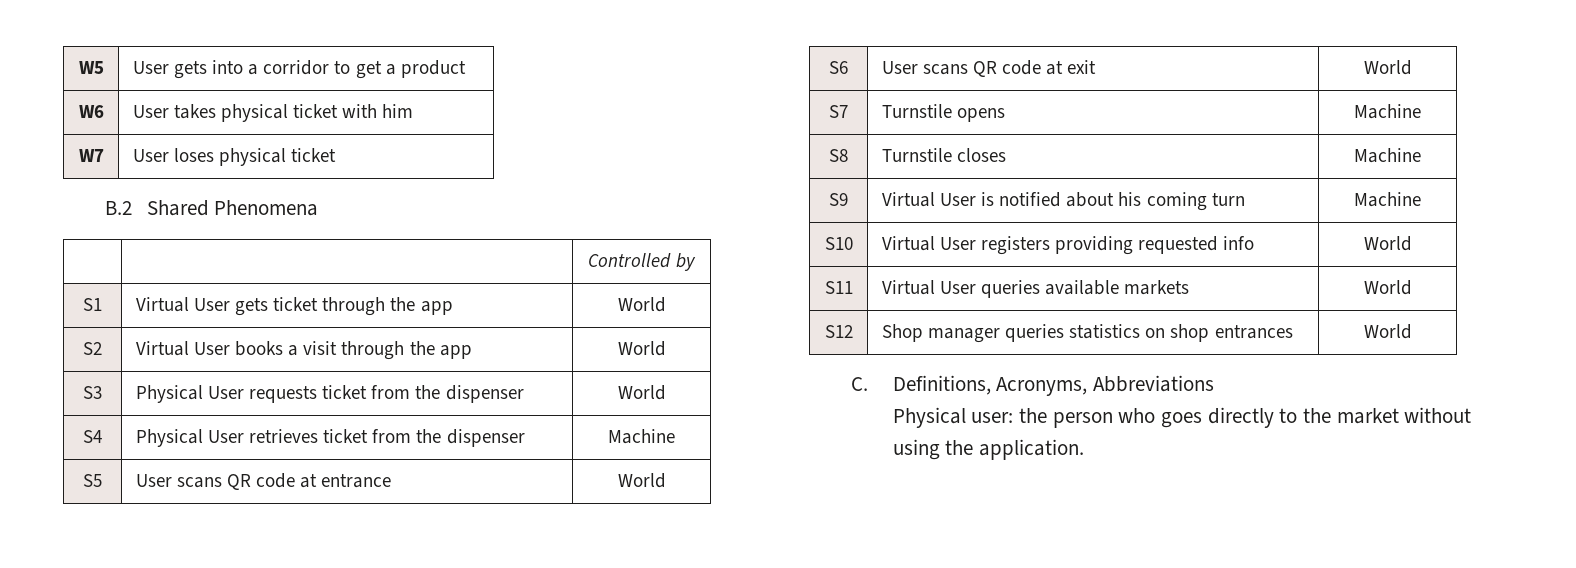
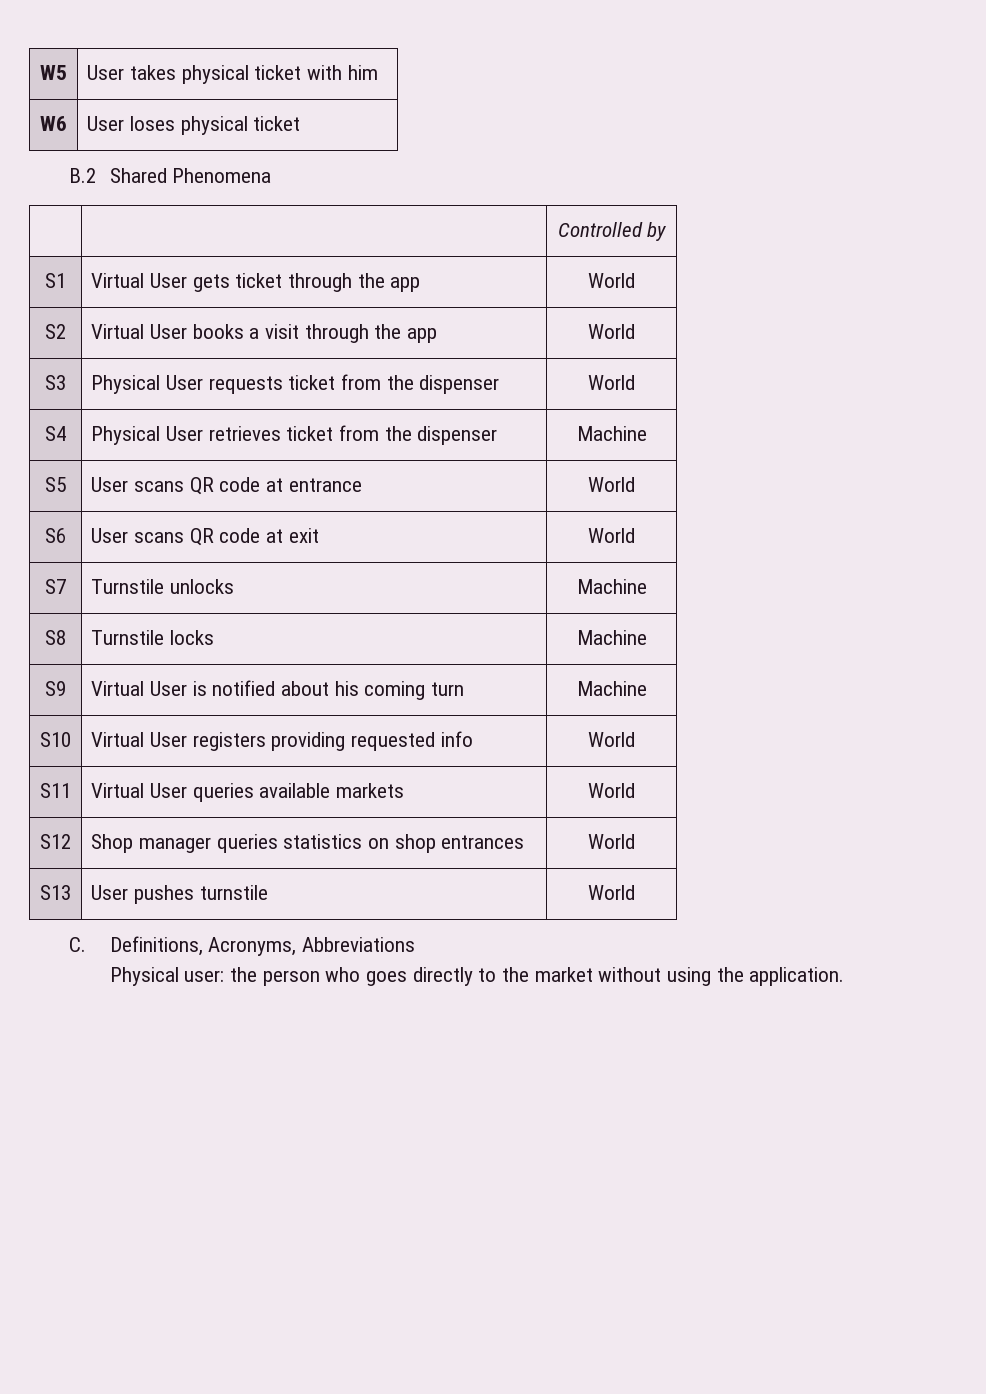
[132,60,466,79] [78,105,104,118] | User gets into a corridor to get a product // W6 -> (67, 72) none
[78,149,104,162] W7 -> [40,116,67,131] W6
[956,108,1005,122] opens -> [169,579,234,594] unlocks
[956,148,1006,162] closes -> [169,630,214,645] locks
(1412, 331) none -> [40,885,71,900] [91,885,268,904] [588,885,635,900] // S13 | User pushes turnstile | World

